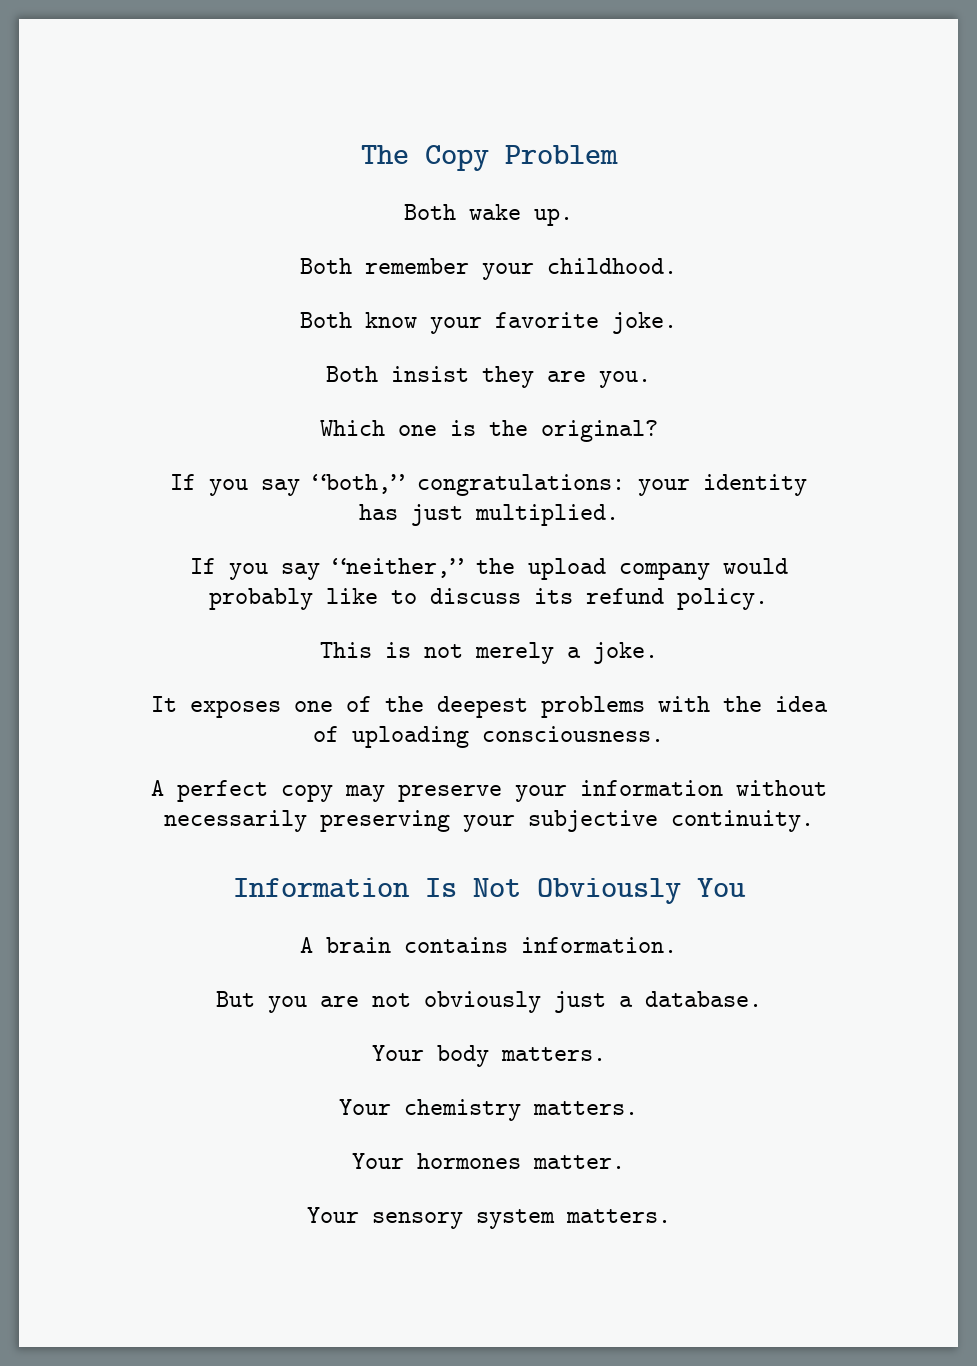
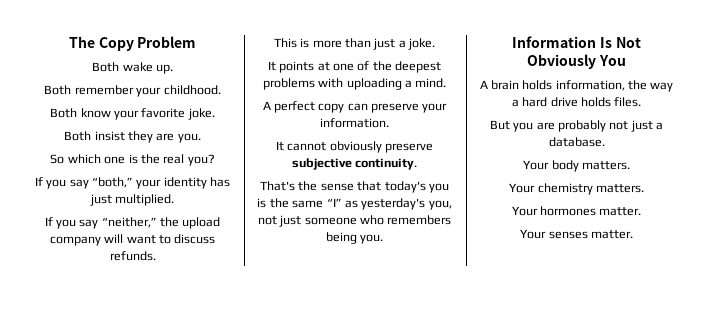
[319,420,385,436] Which -> [50,154,101,164] So which
[540,420,658,442] original? -> [163,154,215,166] real you?
[417,474,625,496] congratulations: -> (133, 182) none
[722,558,788,574] [209,588,768,610] would probably like to discuss its refund policy. -> [104,234,216,244] [109,251,156,261] will want to discuss refunds.
[423,642,554,664] not merely -> [312,38,396,50] more than just
[189,700,281,718] exposes -> [279,61,330,73] points at
[722,696,828,712] [313,726,664,748] the idea of uploading consciousness. -> [346,78,447,90] uploading a mind.
[344,785,385,802] may -> [347,103,368,111] can
[579,780,827,796] [163,810,814,832] information without necessarily preserving your subjective continuity. -> [320,118,389,128] [275,141,434,153] [291,158,418,170] [260,181,449,193] [257,198,452,210] [257,215,452,227] [325,232,384,244] information. // It cannot obviously preserve subjective continuity. // That's the sense that today's you is the same “I” as yesterday's you, not just someone who remembers being you.
[404,937,677,953] contains information. -> [522,80,674,92] [511,97,642,107] holds information, the way a hard drive holds files.
[371,991,541,1013] not obviously -> [558,120,629,132] probably not
[371,1209,671,1229] sensory system matters. -> [548,230,633,239] senses matter.

